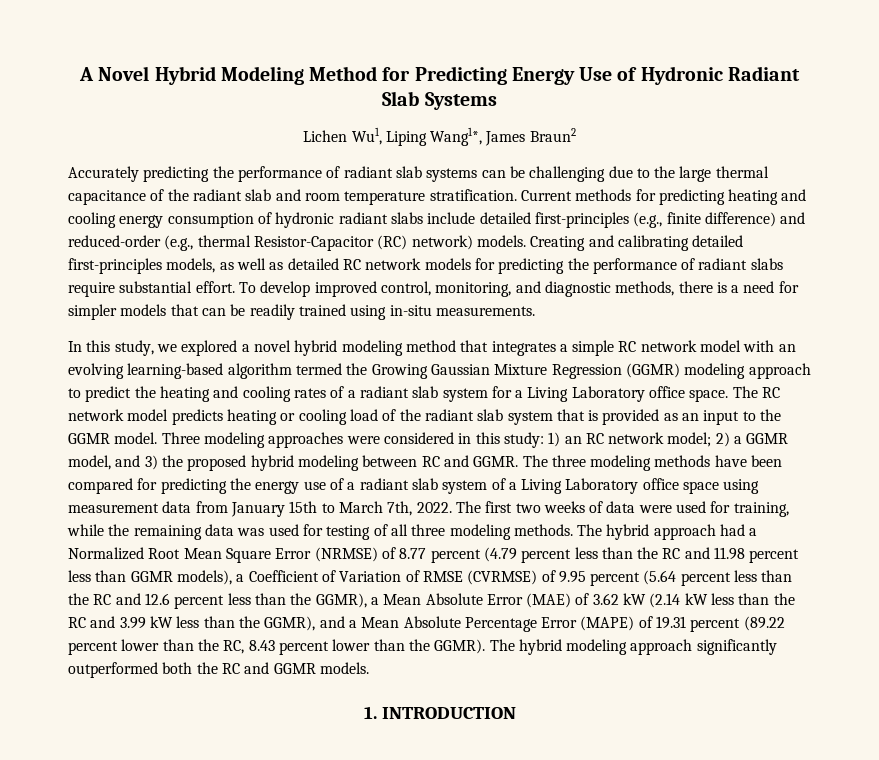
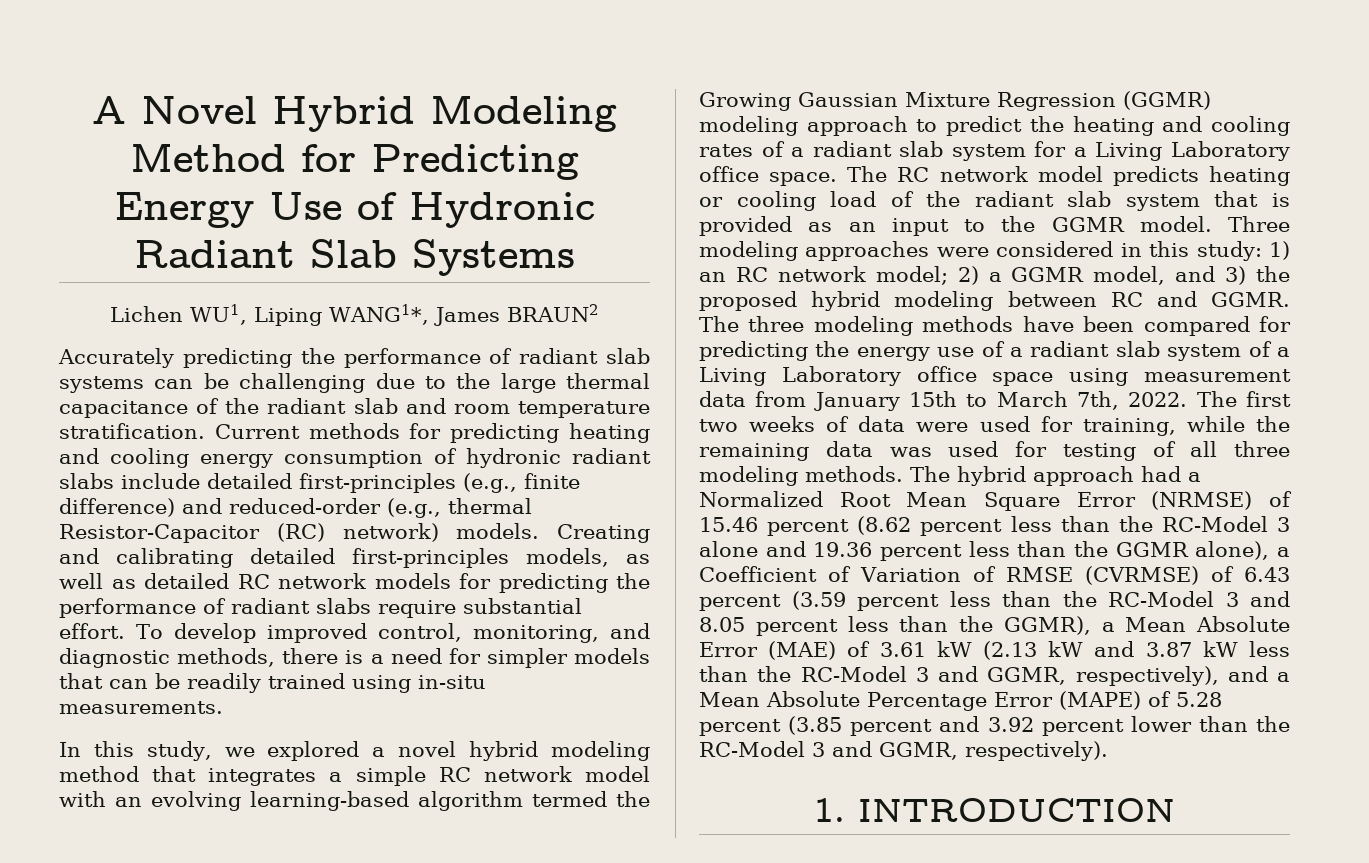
[351,127,576,146] Wu1, Liping Wang1*, James Braun2 -> [190,304,599,326] WU1, Liping WANG1*, James BRAUN2
[399,547,800,563] [68,570,232,585] 8.77 percent (4.79 percent less than the RC and 11.98 percent less than GGMR models), -> [699,516,1290,536] [699,541,1270,561] 15.46 percent (8.62 percent less than the RC-Model 3 alone and 19.36 percent less than the GGMR alone),
[558,570,793,586] [68,593,170,605] 9.95 percent (5.64 percent less than the RC and 12.6 -> [1244,567,1290,582] [699,591,1290,611] [699,617,745,632] 6.43 percent (3.59 percent less than the RC-Model 3 and 8.05
[592,593,795,608] [68,616,316,631] 3.62 kW (2.14 kW less than the RC and 3.99 kW less than the GGMR), -> [879,641,1290,660] [699,666,1219,686] 3.61 kW (2.13 kW and 3.87 kW less than the RC-Model 3 and GGMR, respectively),
[656,616,785,632] [68,639,777,655] [68,662,369,678] 19.31 percent (89.22 percent lower than the RC, 8.43 percent lower than the GGMR). The hybrid modeling approach significantly outperformed both the RC and GGMR models. -> [1175,692,1222,707] [699,716,1290,736] [699,741,1108,761] 5.28 percent (3.85 percent and 3.92 percent lower than the RC-Model 3 and GGMR, respectively).

